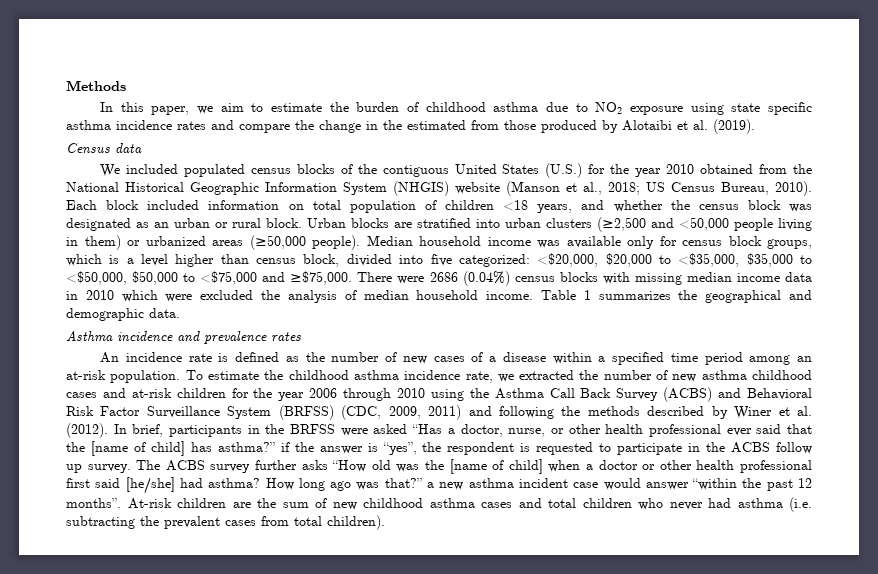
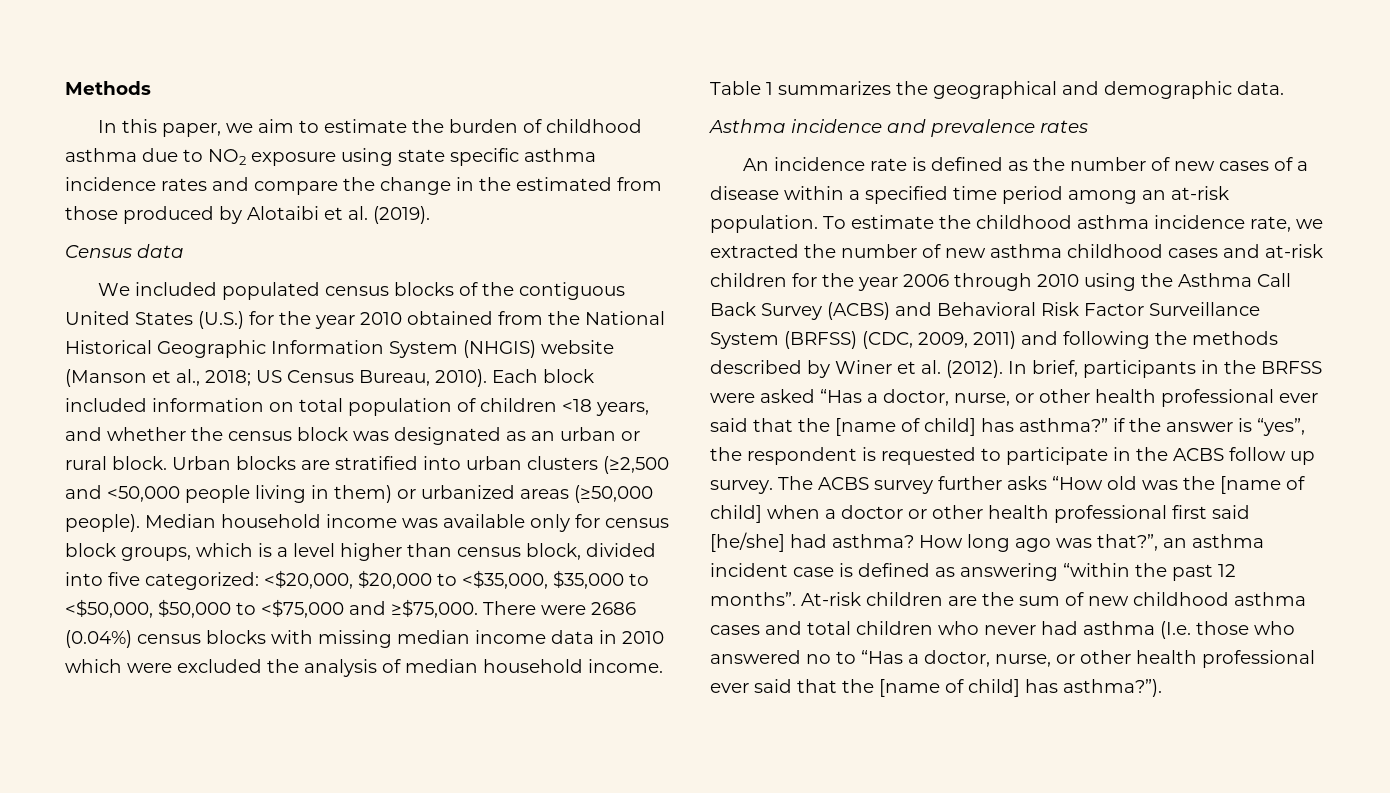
[384,478,689,490] that?” a new asthma incident case would answer -> [1097,534,1264,551] [710,563,1058,581] that?”, an asthma incident case is defined as answering
[789,497,812,512] [66,515,385,530] (i.e. subtracting the prevalent cases from total children). -> [1160,621,1295,639] [710,650,1315,668] [710,679,1162,697] (I.e. those who answered no to “Has a doctor, nurse, or other health professional ever said that the [name of child] has asthma?”).

